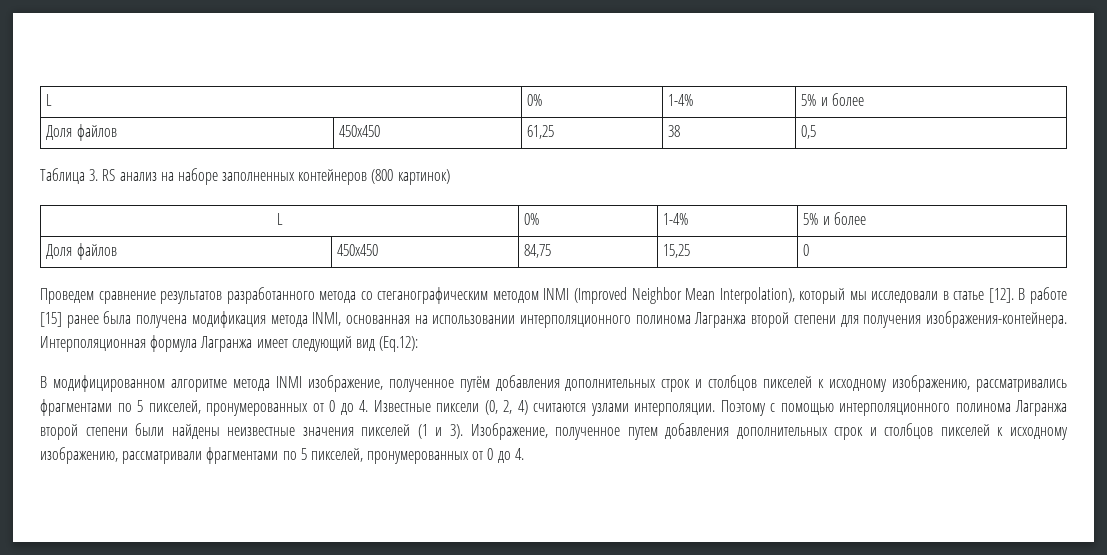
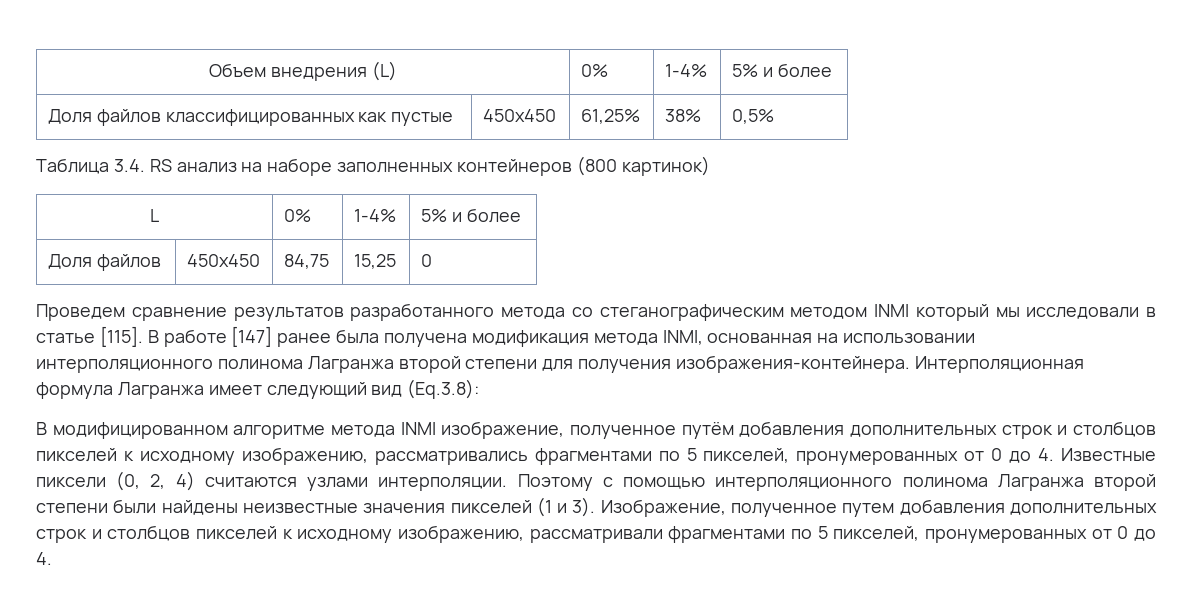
[46,94,53,106] [527,94,543,106] [668,94,694,106] [801,93,864,106] [46,124,117,141] [339,125,381,137] [527,125,555,139] [668,125,681,137] [801,125,817,139] L | 0% | 1-4% | 5% и более // Доля файлов | 450x450 | 61,25 | 38 | 0,5 -> [209,61,397,81] [580,64,608,77] [664,64,707,77] [731,63,832,78] [47,109,454,126] [482,109,556,122] [580,109,640,124] [664,109,701,122] [731,109,774,124] Объем внедрения (L) | 0% | 1-4% | 5% и более // Доля файлов классифицированных как пустые | 450x450 | 61,25% | 38% | 0,5%
[89,169,99,181] 3. -> [113,159,145,172] 3.4.
[573,287,795,304] (Improved Neighbor Mean Interpolation), -> (909, 310) none
[988,288,1014,303] [12]. -> [99,326,143,347] [115].
[40,312,62,327] [15] -> [231,326,273,347] [147]
[379,336,419,352] (Eq.12): -> [407,379,480,399] (Eq.3.8):

